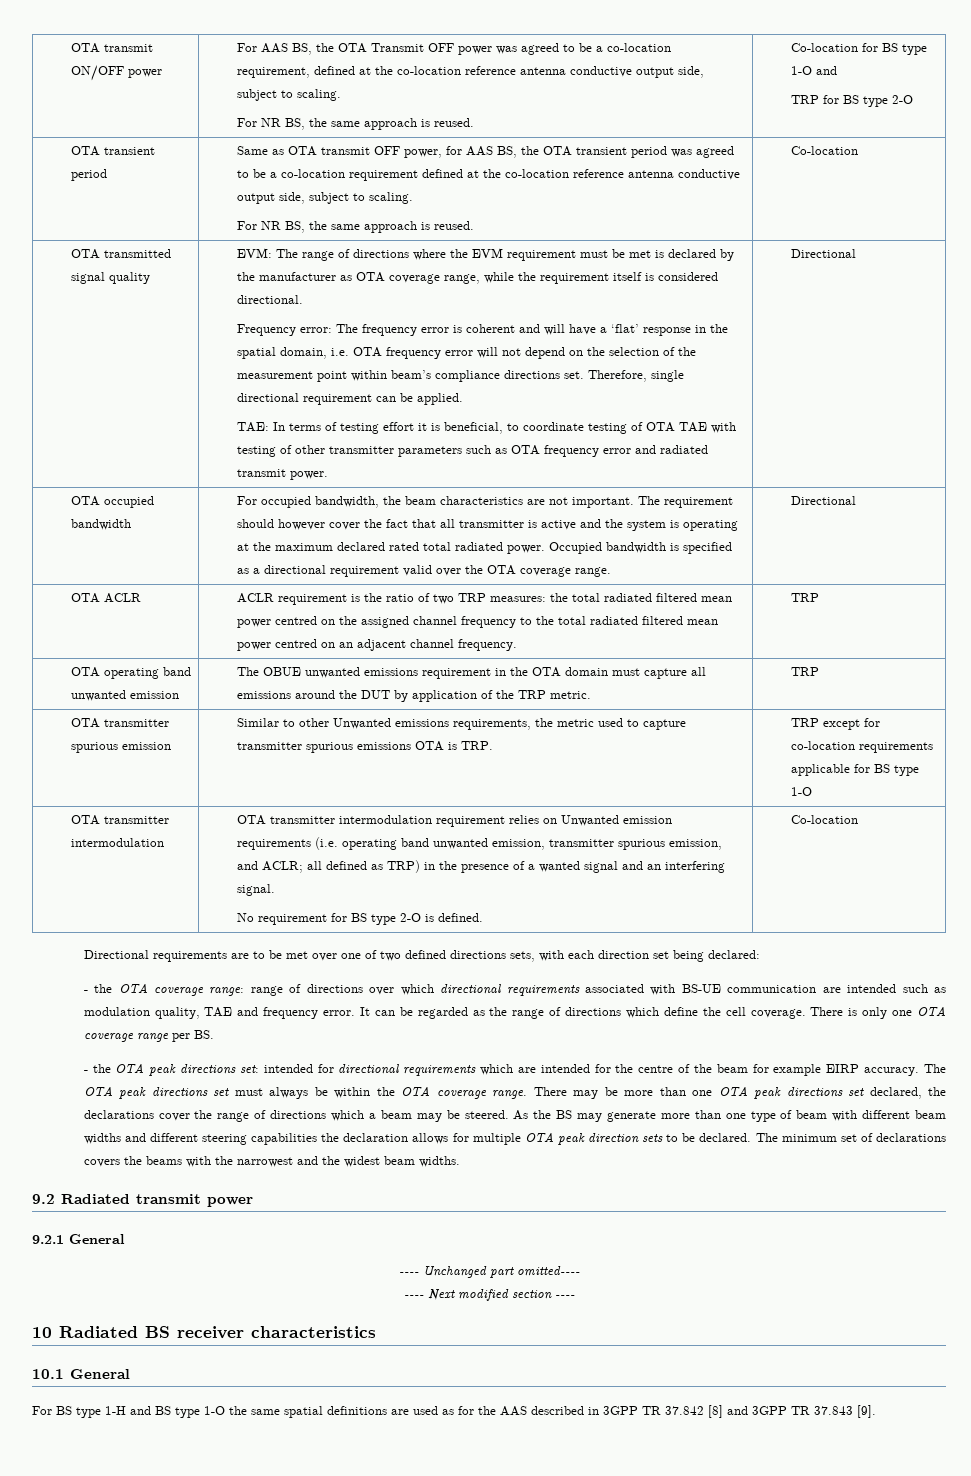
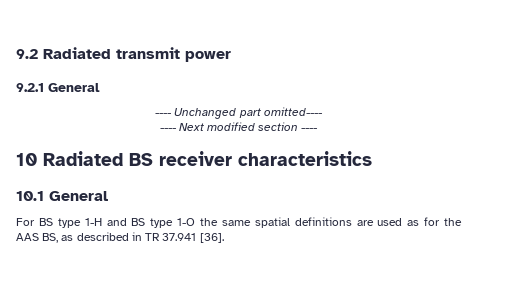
[70,43,153,53] [70,65,162,81] [236,43,671,55] [236,66,704,78] [236,89,341,101] [236,118,474,130] [790,43,927,55] [790,66,837,75] [790,95,913,107] [70,146,155,156] [70,169,107,181] [236,146,734,158] [236,169,740,181] [236,192,413,204] [236,221,474,233] [790,146,858,155] [70,249,171,259] [70,272,150,284] [236,248,734,261] [236,272,718,284] [236,295,303,304] [236,324,728,336] [236,347,696,359] [236,370,684,382] [236,393,463,405] [236,422,736,434] [236,445,708,457] [236,469,328,480] [790,249,856,258] [70,496,154,508] [70,519,131,530] [236,496,733,508] [236,519,738,531] [236,542,732,554] [236,565,611,577] [790,496,856,505] [70,593,141,603] [236,593,732,605] [236,616,718,628] [236,639,517,651] [790,593,819,602] [70,667,191,679] [70,690,179,701] [236,667,706,679] [236,690,591,702] [790,667,819,676] [70,718,169,728] [70,742,171,753] [236,718,686,730] [236,741,493,753] [790,718,880,730] [790,741,933,753] [790,764,919,776] [790,787,812,796] [70,815,169,825] [70,838,164,847] [236,815,672,827] [236,837,722,850] [236,860,725,873] [236,884,275,896] [236,913,483,925] [790,815,858,824] [83,950,760,962] [83,983,946,996] [83,1006,946,1019] [83,1030,214,1042] [83,1063,946,1076] [83,1086,946,1099] [83,1110,947,1122] [83,1132,947,1145] [83,1156,460,1167] OTA transmit ON/OFF power | For AAS BS, the OTA Transmit OFF power was agreed to be a co-location requirement, defined at the co-location reference antenna conductive output side, subject to scaling. // For NR BS, the same approach is reused. | Co-location for BS type 1-O and // TRP for BS type 2-O // OTA transient period | Same as OTA transmit OFF power, for AAS BS, the OTA transient period was agreed to be a co-location requirement defined at the co-location reference antenna conductive output side, subject to scaling. // For NR BS, the same approach is reused. | Co-location // OTA transmitted signal quality | EVM: The range of directions where the EVM requirement must be met is declared by the manufacturer as OTA coverage range, while the requirement itself is considered directional. // Frequency error: The frequency error is coherent and will have a ‘flat’ response in the spatial domain, i.e. OTA frequency error will not depend on the selection of the measurement point within beam’s compliance directions set. Therefore, single directional requirement can be applied. // TAE: In terms of testing effort it is beneficial, to coordinate testing of OTA TAE with testing of other transmitter parameters such as OTA frequency error and radiated transmit power. | Directional // OTA occupied bandwidth | For occupied bandwidth, the beam characteristics are not important. The requirement should however cover the fact that all transmitter is active and the system is operating at the maximum declared rated total radiated power. Occupied bandwidth is specified as a directional requirement valid over the OTA coverage range. | Directional // OTA ACLR | ACLR requirement is the ratio of two TRP measures: the total radiated filtered mean power centred on the assigned channel frequency to the total radiated filtered mean power centred on an adjacent channel frequency. | TRP // OTA operating band unwanted emission | The OBUE unwanted emissions requirement in the OTA domain must capture all emissions around the DUT by application of the TRP metric. | TRP // OTA transmitter spurious emission | Similar to other Unwanted emissions requirements, the metric used to capture transmitter spurious emissions OTA is TRP. | TRP except for co-location requirements applicable for BS type 1-O // OTA transmitter intermodulation | OTA transmitter intermodulation requirement relies on Unwanted emission requirements (i.e. operating band unwanted emission, transmitter spurious emission, and ACLR; all defined as TRP) in the presence of a wanted signal and an interfering signal. // No requirement for BS type 2-O is defined. | Co-location // Directional requirements are to be met over one of two defined directions sets, with each direction set being declared: // - the OTA coverage range: range of directions over which directional requirements associated with BS-UE communication are intended such as modulation quality, TAE and frequency error. It can be regarded as the range of directions which define the cell coverage. There is only one OTA coverage range per BS. // - the OTA peak directions set: intended for directional requirements which are intended for the centre of the beam for example EIRP accuracy. The OTA peak directions set must always be within the OTA coverage range. There may be more than one OTA peak directions set declared, the declarations cover the range of directions which a beam may be steered. As the BS may generate more than one type of beam with different beam widths and different steering capabilities the declaration allows for multiple OTA peak direction sets to be declared. The minimum set of declarations covers the beams with the narrowest and the widest beam widths. // -> (16, 54) none
[531,1405,876,1418] described in 3GPP TR 37.842 [8] and 3GPP TR 37.843 [9]. -> [42,232,224,243] BS, as described in TR 37.941 [36].

